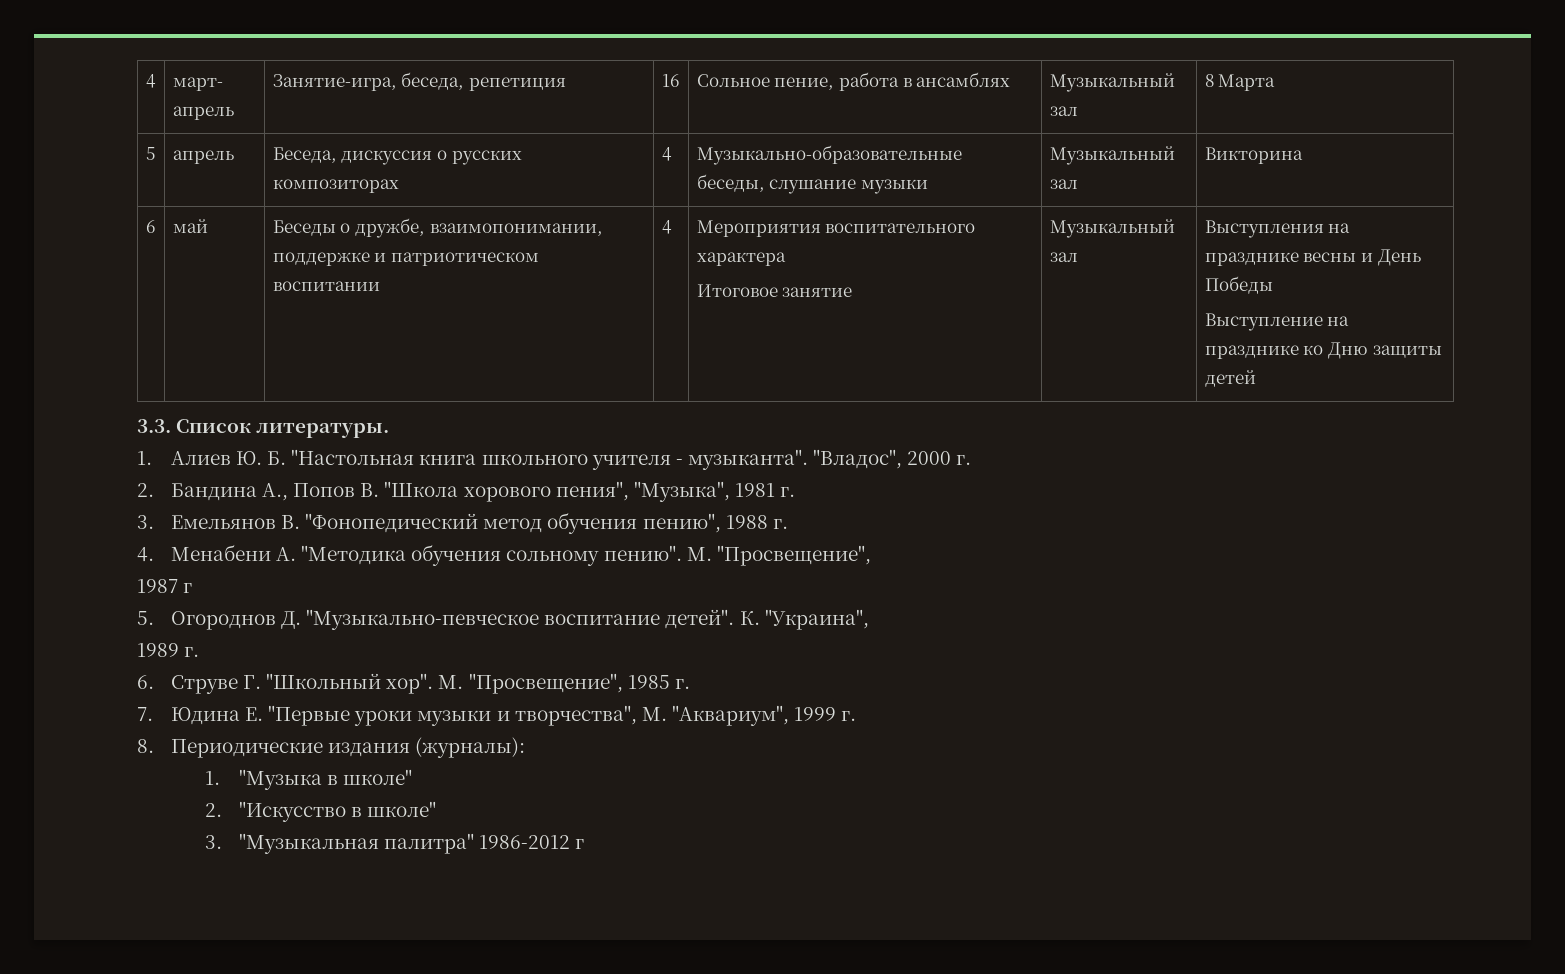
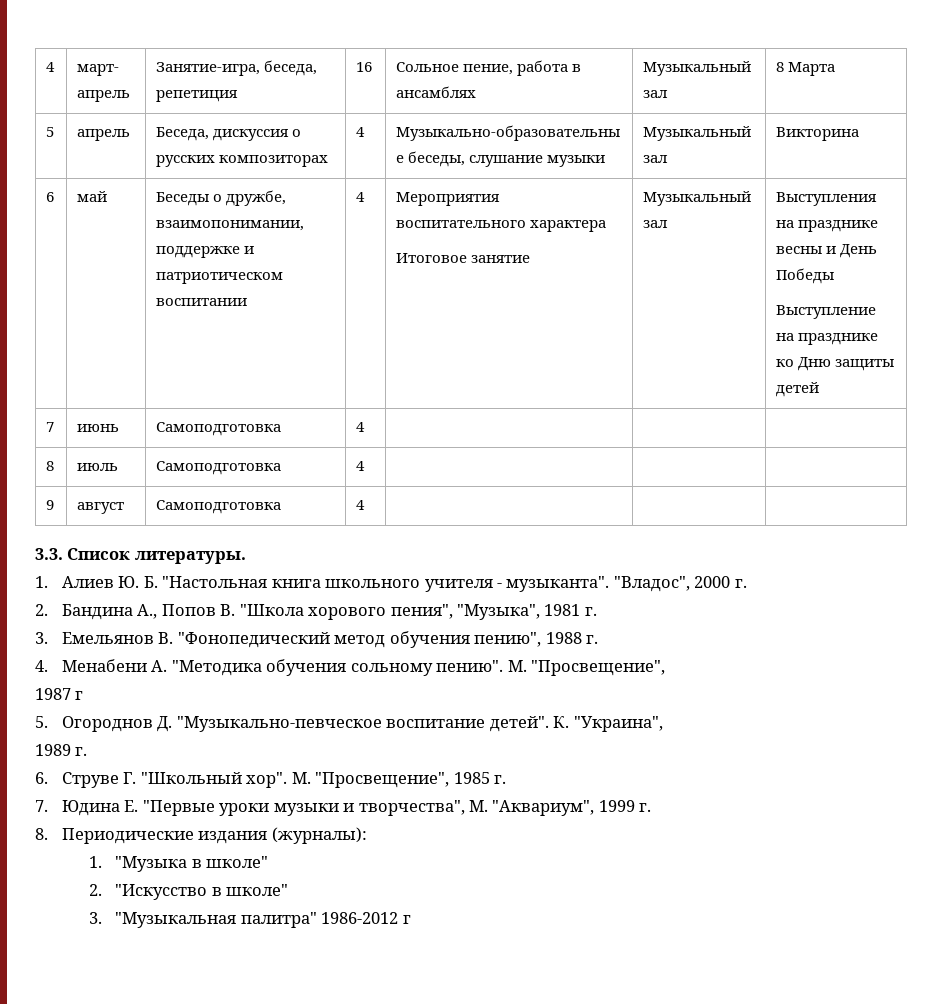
(1256, 378) none -> [46,422,55,432] [77,424,120,432] [156,422,282,436] [356,422,366,432] [46,461,55,471] [77,463,119,471] [156,461,282,475] [356,461,366,471] [46,500,55,510] [77,502,125,514] [156,500,282,514] [356,500,366,510] // 7 | июнь | Самоподготовка | 4 | | | // 8 | июль | Самоподготовка | 4 | | | // 9 | август | Самоподготовка | 4 | | |

